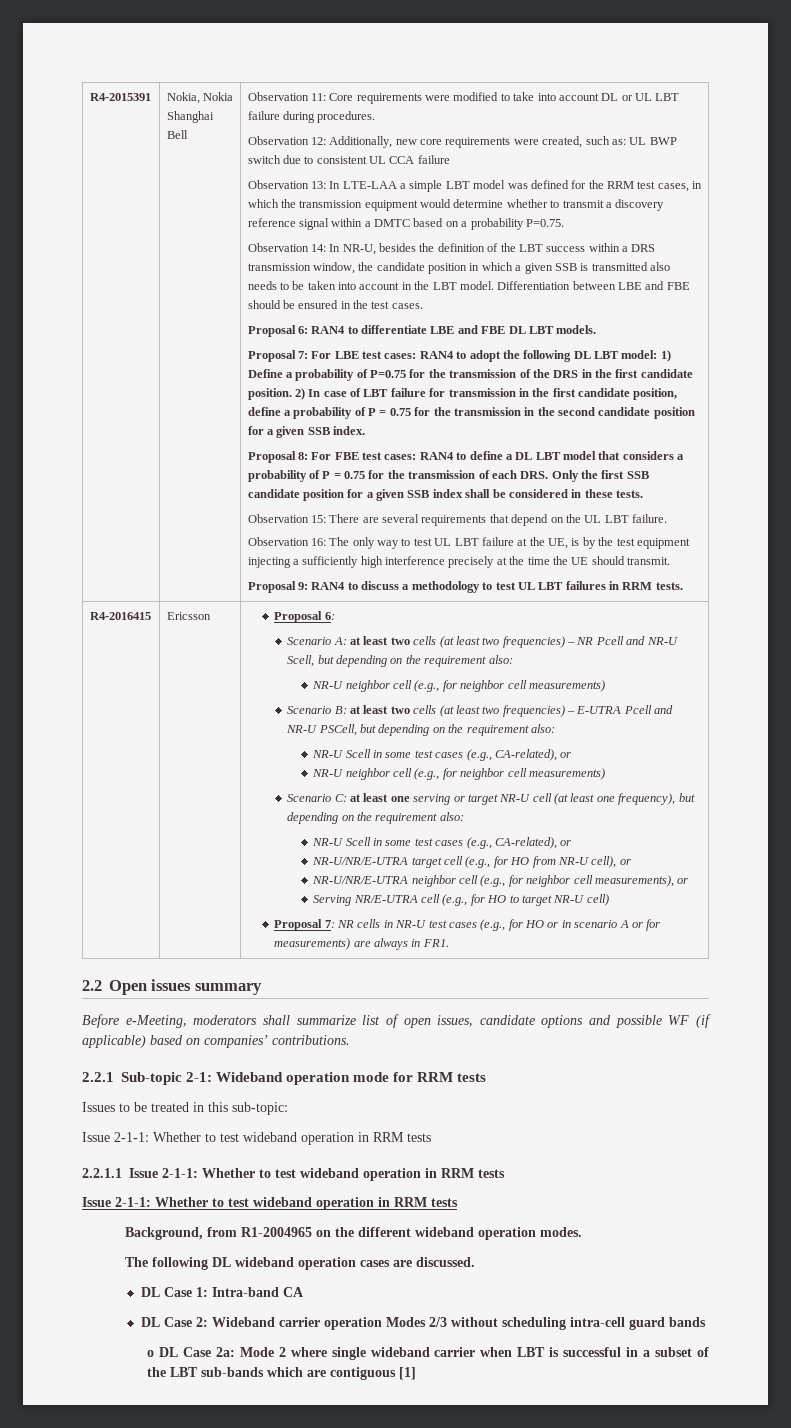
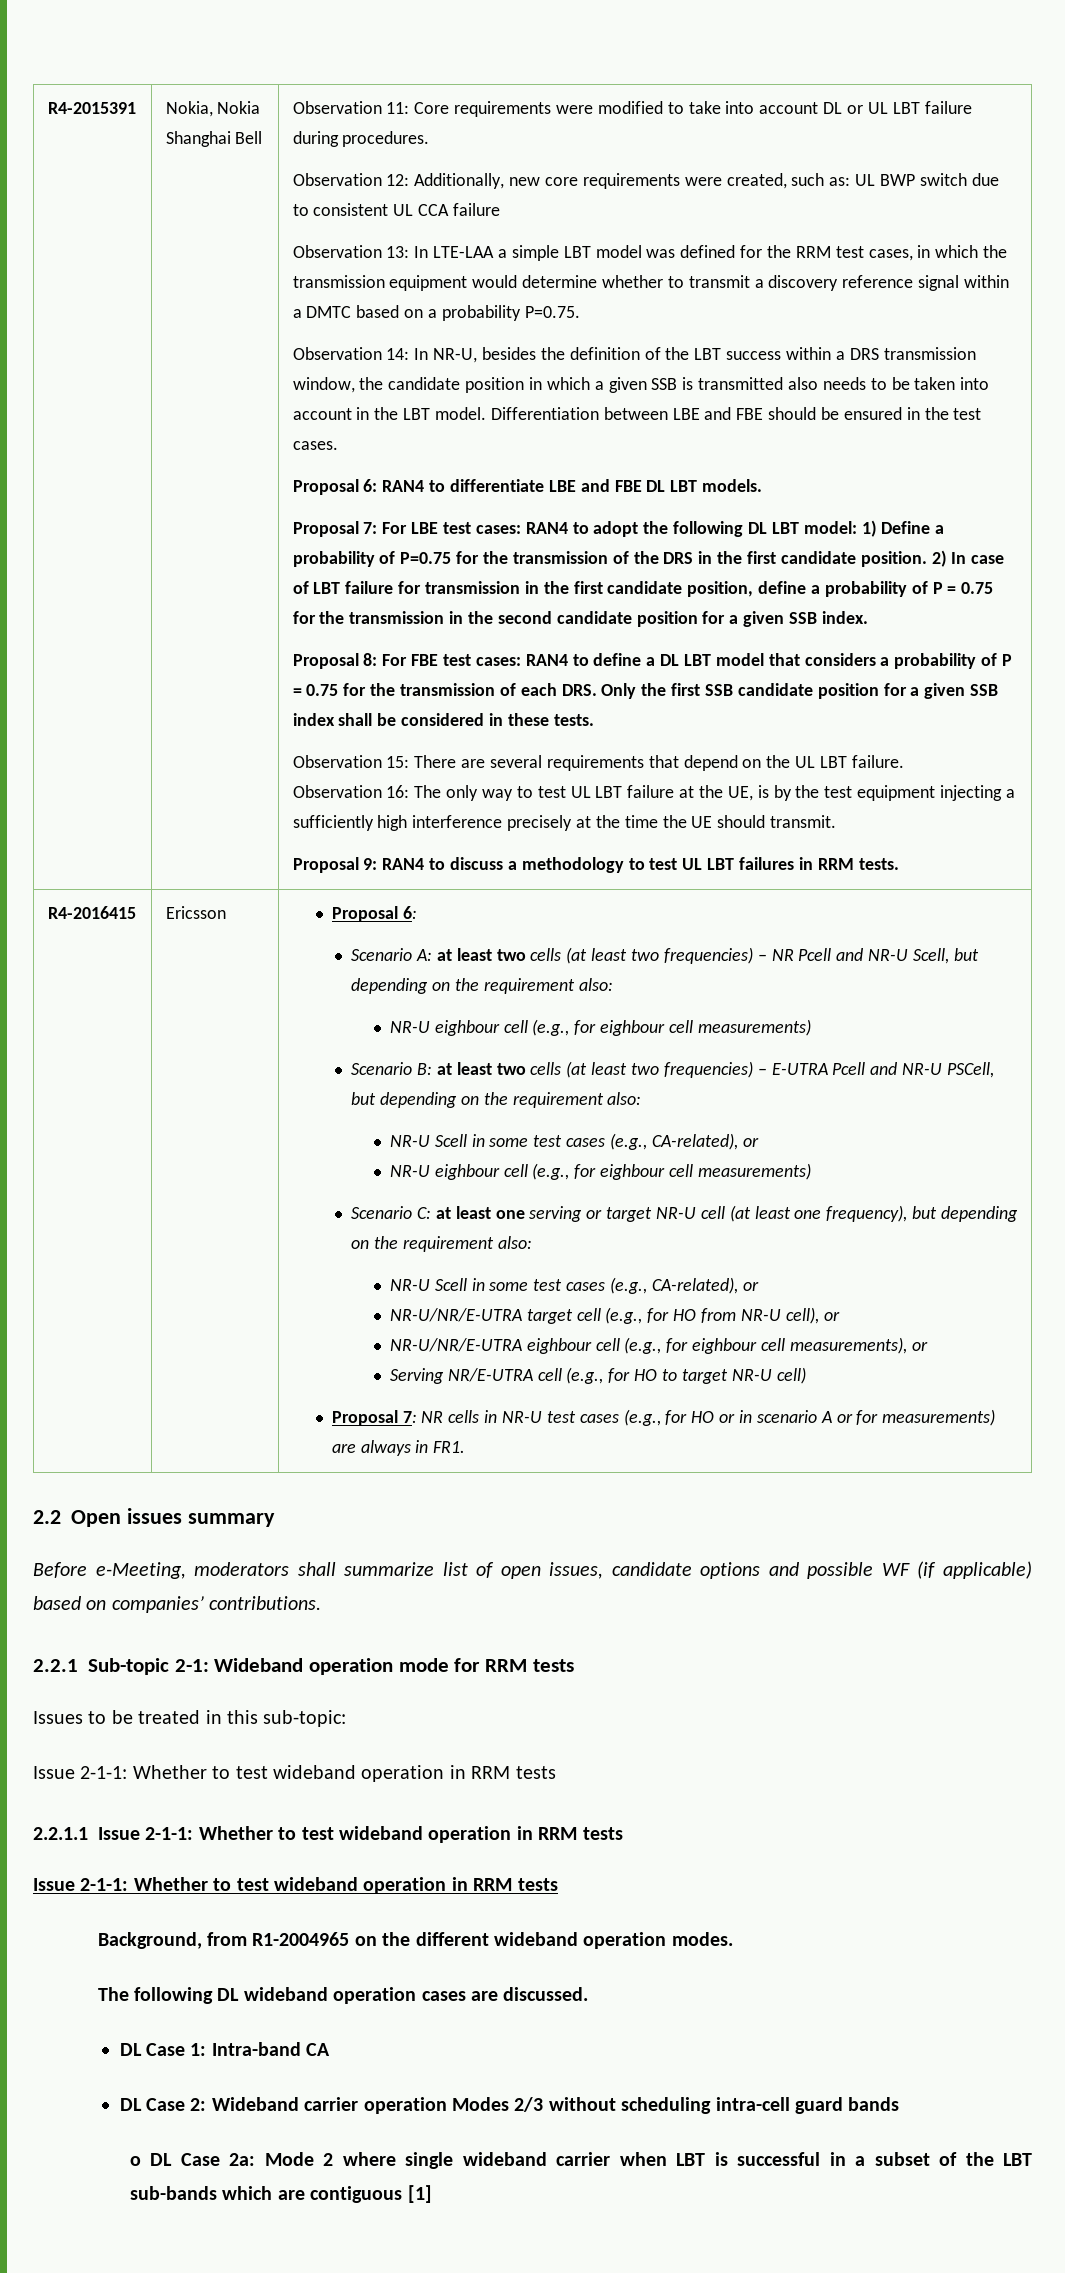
[345,680,505,692] neighbor cell (e.g., for neighbor -> [434,1019,666,1036] eighbour cell (e.g., for eighbour
[345,768,505,780] neighbor cell (e.g., for neighbor -> [434,1163,666,1180] eighbour cell (e.g., for eighbour
[411,875,571,887] neighbor cell (e.g., for neighbor -> [526,1337,758,1354] eighbour cell (e.g., for eighbour

